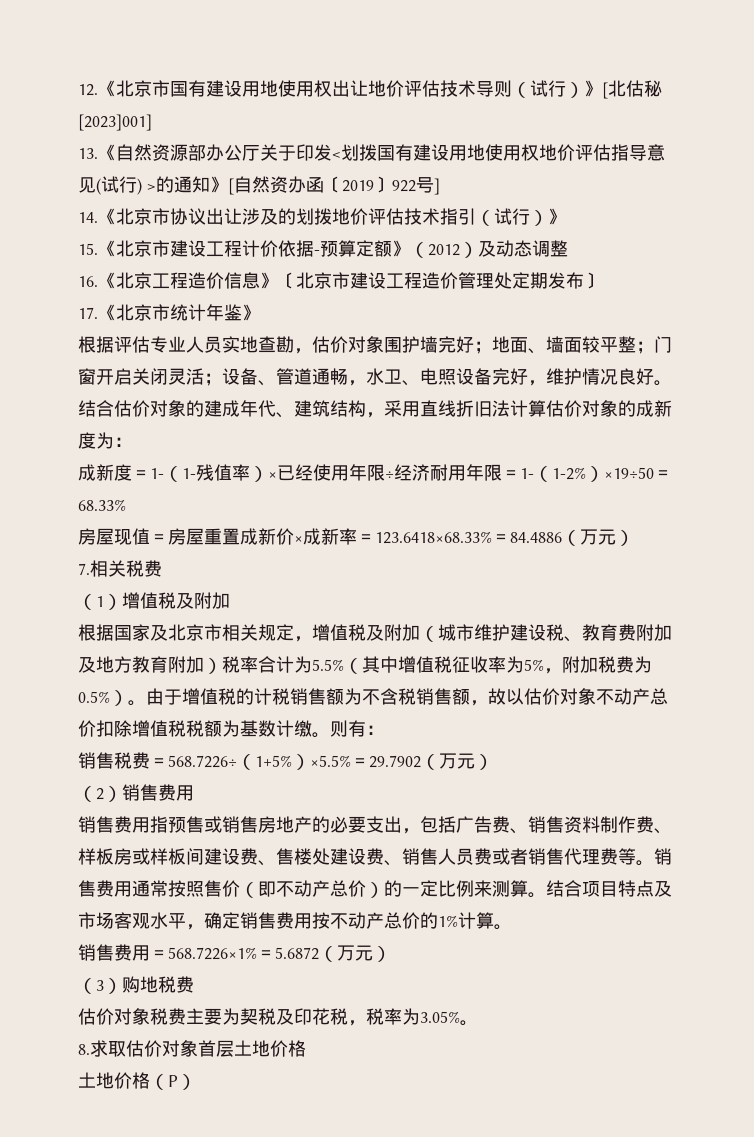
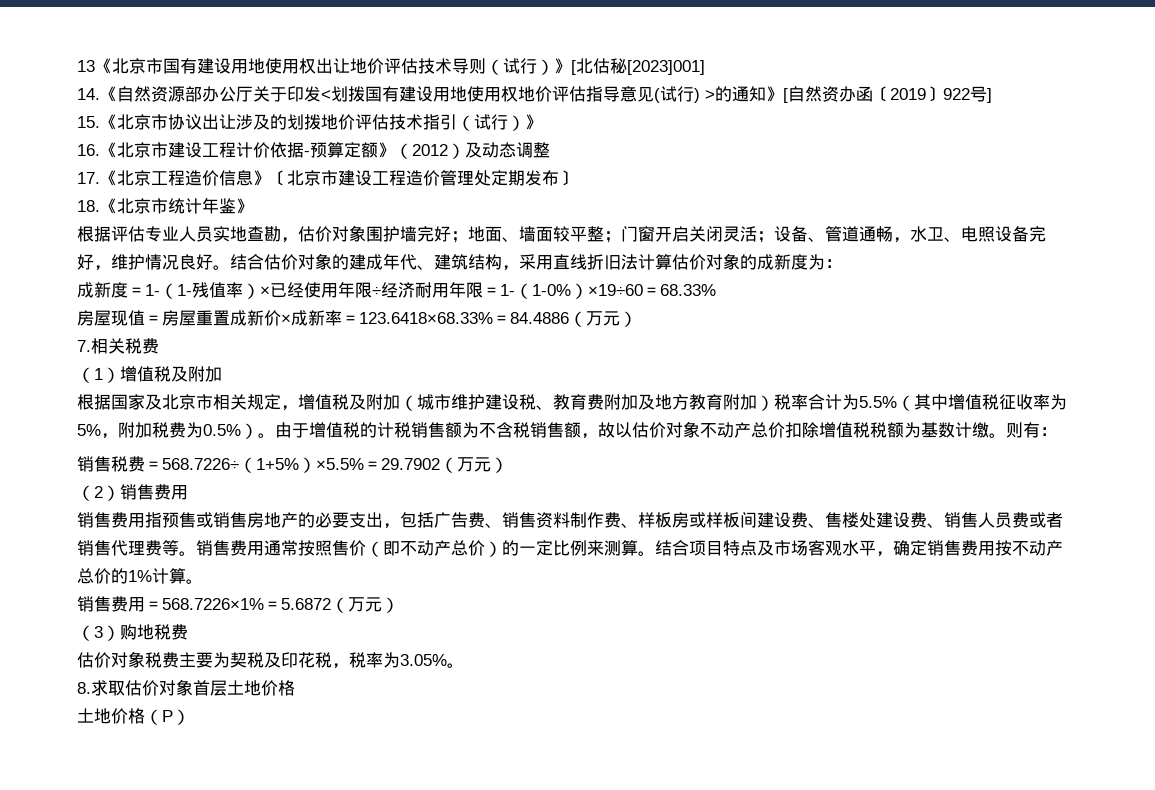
[78,84,98,96] 12. -> [77,60,95,72] 13
[78,148,98,159] 13. -> [77,88,100,100] 14.
[78,212,98,223] 14. -> [77,116,100,128] 15.
[78,243,98,255] 15. -> [77,144,100,156] 16.
[78,276,98,287] 16. -> [77,172,100,184] 17.
[78,307,98,319] 17. -> [77,200,100,212] 18.
[552,466,654,482] 1-2%）×19÷50 -> [532,283,643,299] 1-0%）×19÷60

